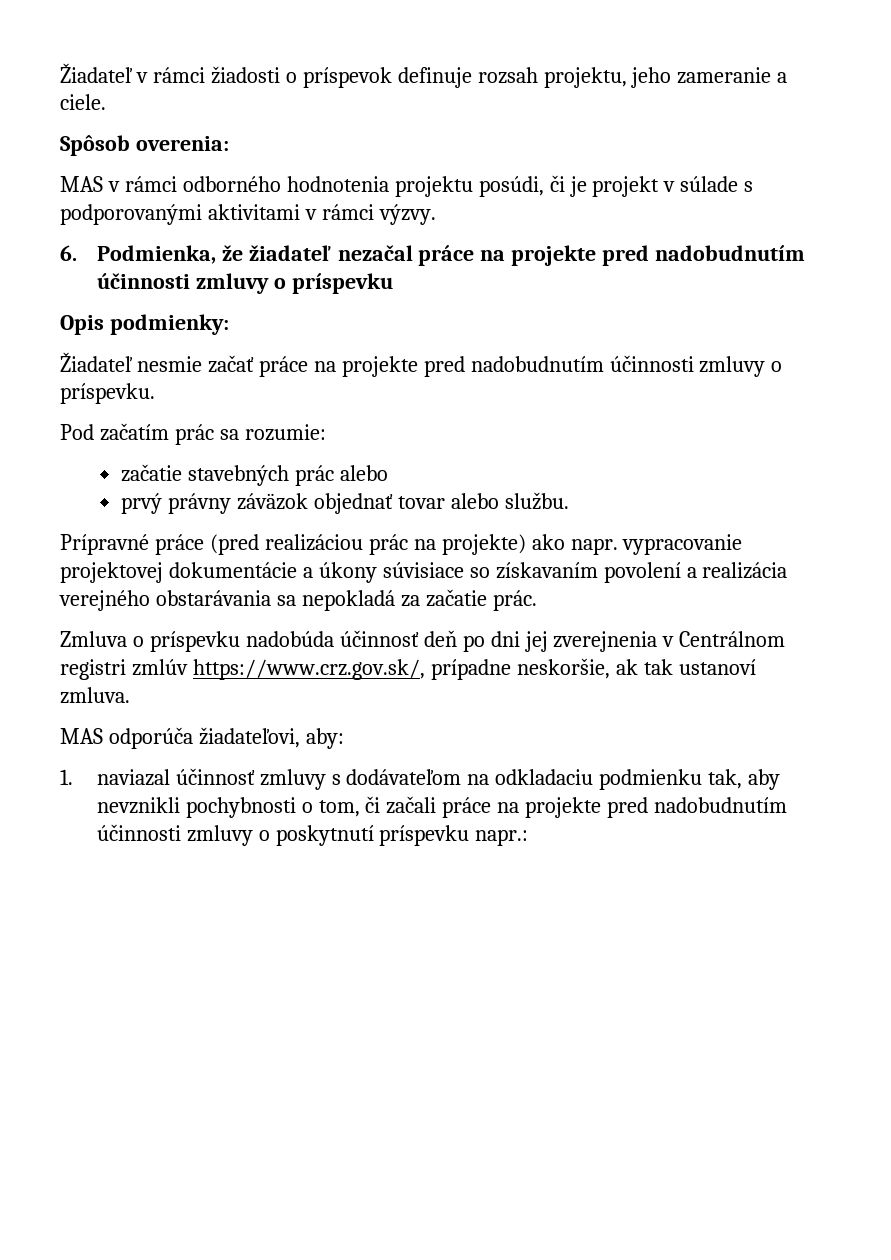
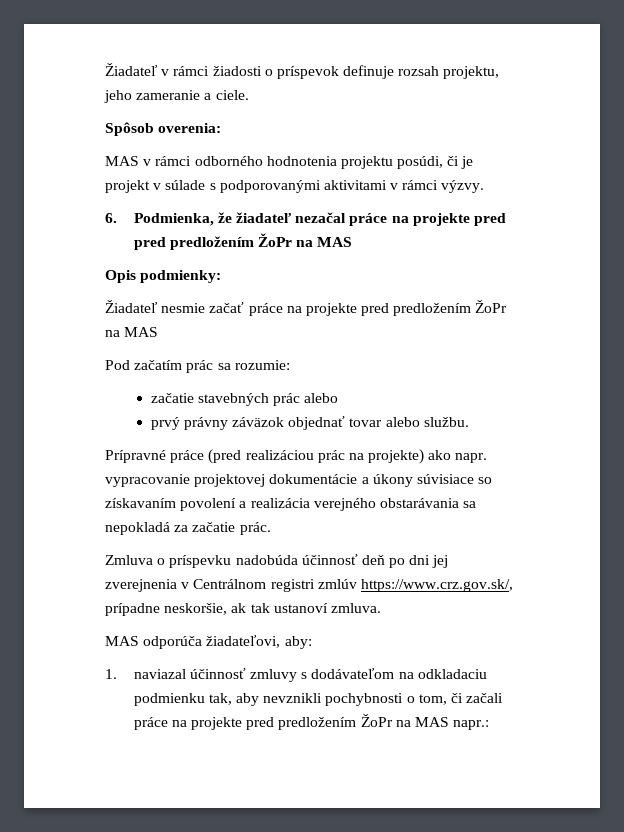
[655,245,806,261] [96,273,393,294] nadobudnutím účinnosti zmluvy o príspevku -> [133,233,353,250] pred predložením ŽoPr na MAS
[470,355,783,377] [60,383,155,404] nadobudnutím účinnosti zmluvy o príspevku. -> [393,300,508,316] [105,327,159,337] predložením ŽoPr na MAS
[654,797,788,813] [96,824,470,846] nadobudnutím účinnosti zmluvy o poskytnutí príspevku -> [278,714,449,730] predložením ŽoPr na MAS

